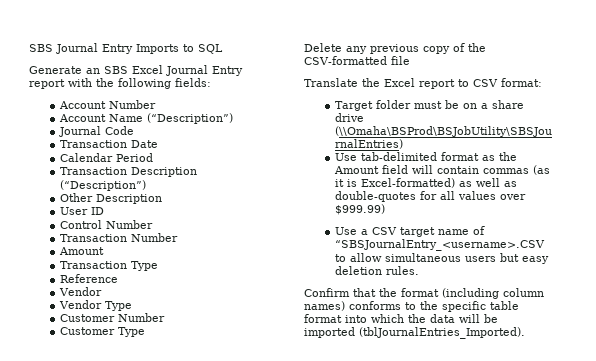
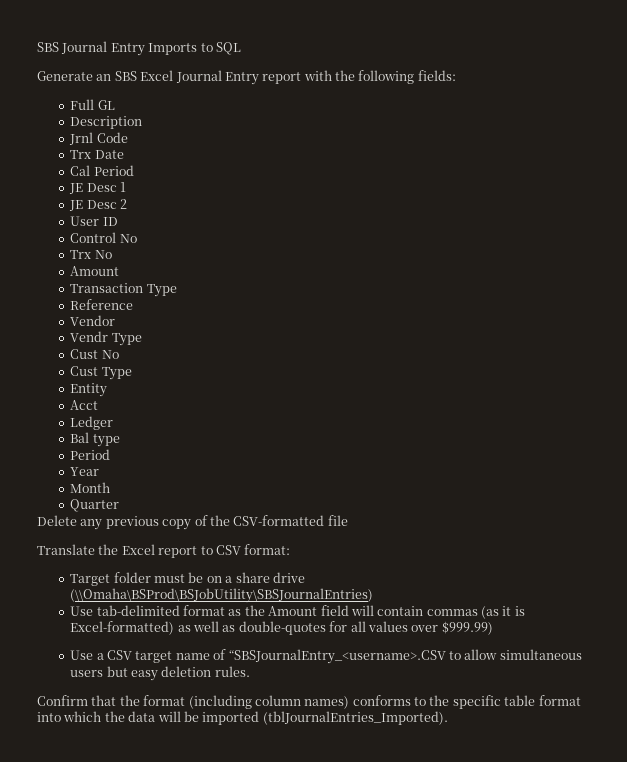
[58,100,156,109] [58,113,233,124] [58,126,101,137] Account Number // Account Name (“Description”) // Journal -> [70,99,115,110] [70,116,143,129] [69,132,94,145] Full GL // Description // Jrnl
[59,140,127,148] Transaction -> [70,150,92,159] Trx
[59,153,153,162] [59,167,197,177] [59,180,146,191] [59,193,162,204] Calendar Period // Transaction Description (“Description”) // Other Description -> [70,165,134,176] [69,182,127,194] [69,199,128,211] Cal Period // JE Desc 1 // JE Desc 2
[105,220,153,229] [59,233,178,242] Number // Transaction Number -> [119,234,137,243] [70,250,112,259] No // Trx No
[58,300,132,311] [59,313,165,322] [59,327,145,337] Vendor Type // Customer Number // Customer Type -> [70,331,142,346] [70,349,119,359] [70,366,132,380] [70,383,108,397] [70,400,99,410] [70,416,114,430] [70,432,120,447] [70,449,111,460] [70,467,100,476] [70,482,111,493] [70,499,120,512] Vendr Type // Cust No // Cust Type // Entity // Acct // Ledger // Bal type // Period // Year // Month // Quarter

